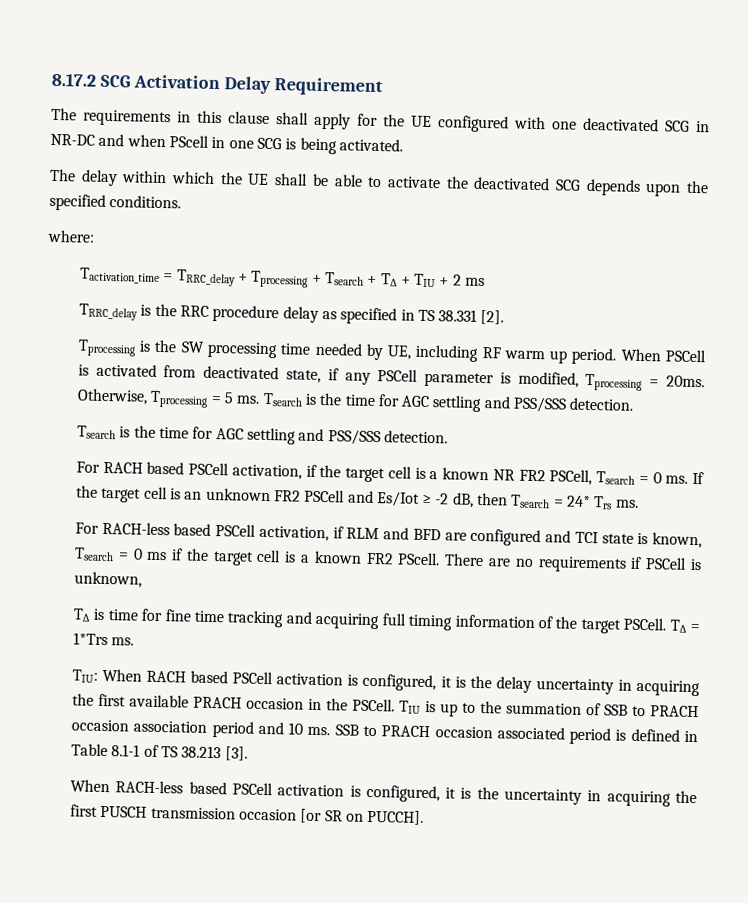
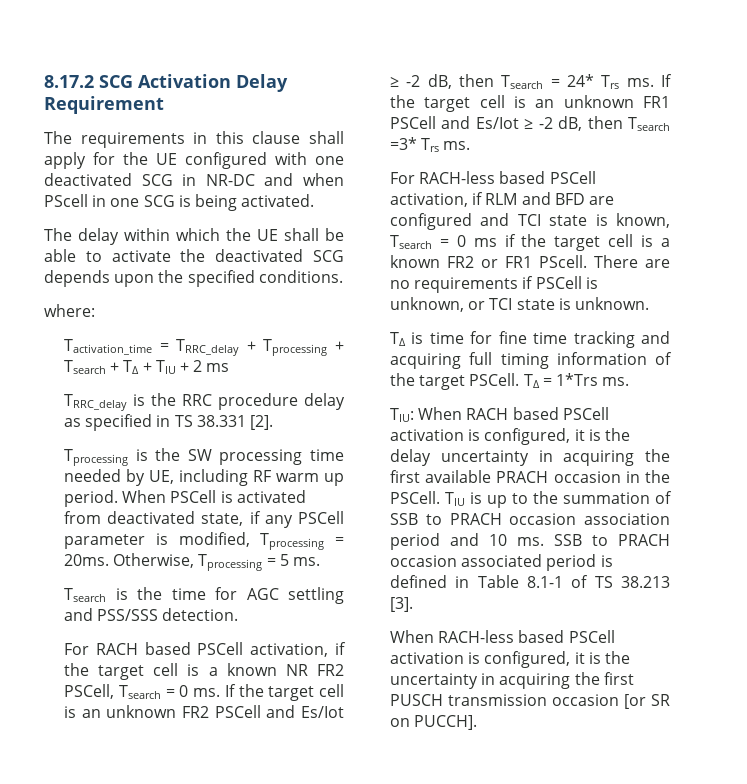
[262,392,635,413] Tsearch is the time for AGC settling and PSS/SSS detection. -> (320, 561) none
(639, 503) none -> [661,74,672,87] [390,95,670,112] [390,116,670,131] [390,137,471,152] If the target cell is an unknown FR1 PSCell and Es/Iot ≥ -2 dB, then Tsearch =3* Trs ms.
(394, 558) none -> [481,256,533,268] or FR1
(142, 579) none -> [468,297,649,310] or TCI state is unknown.

